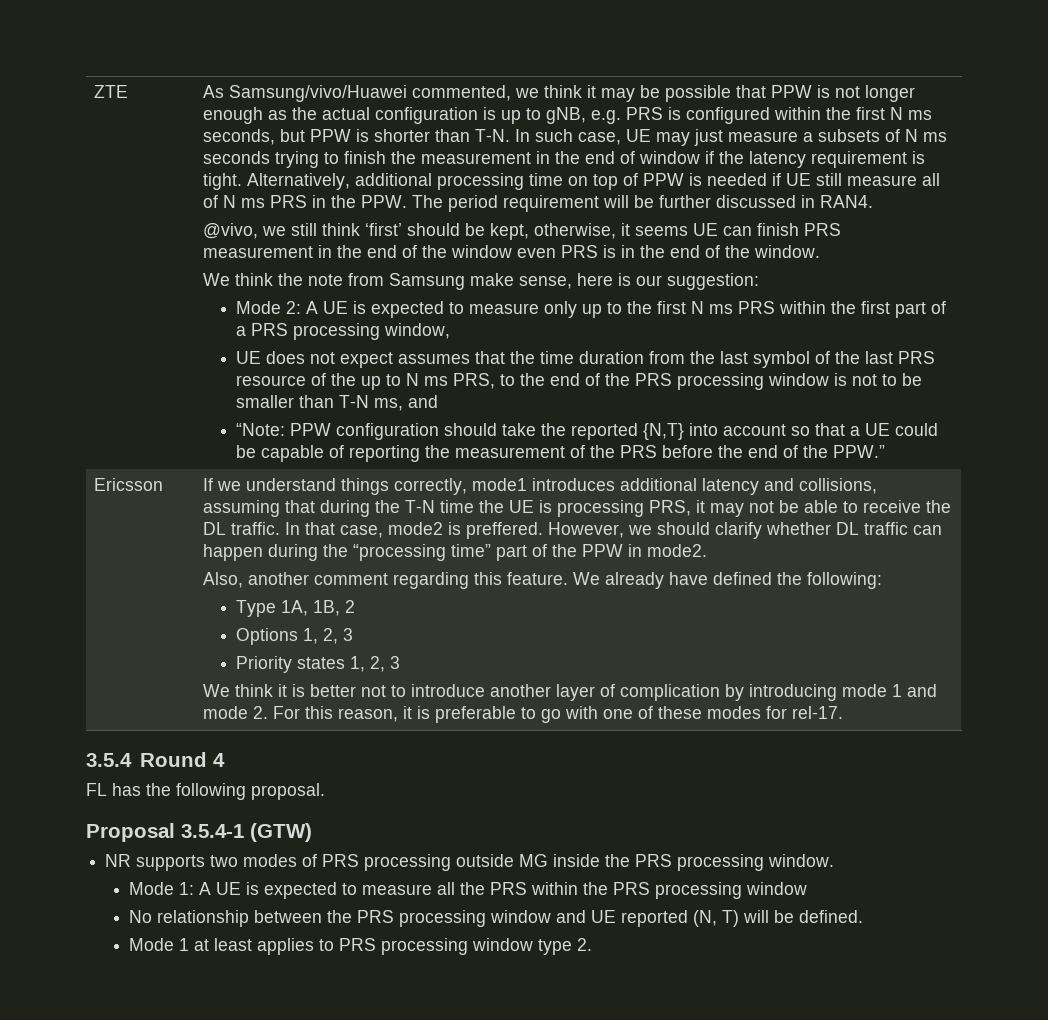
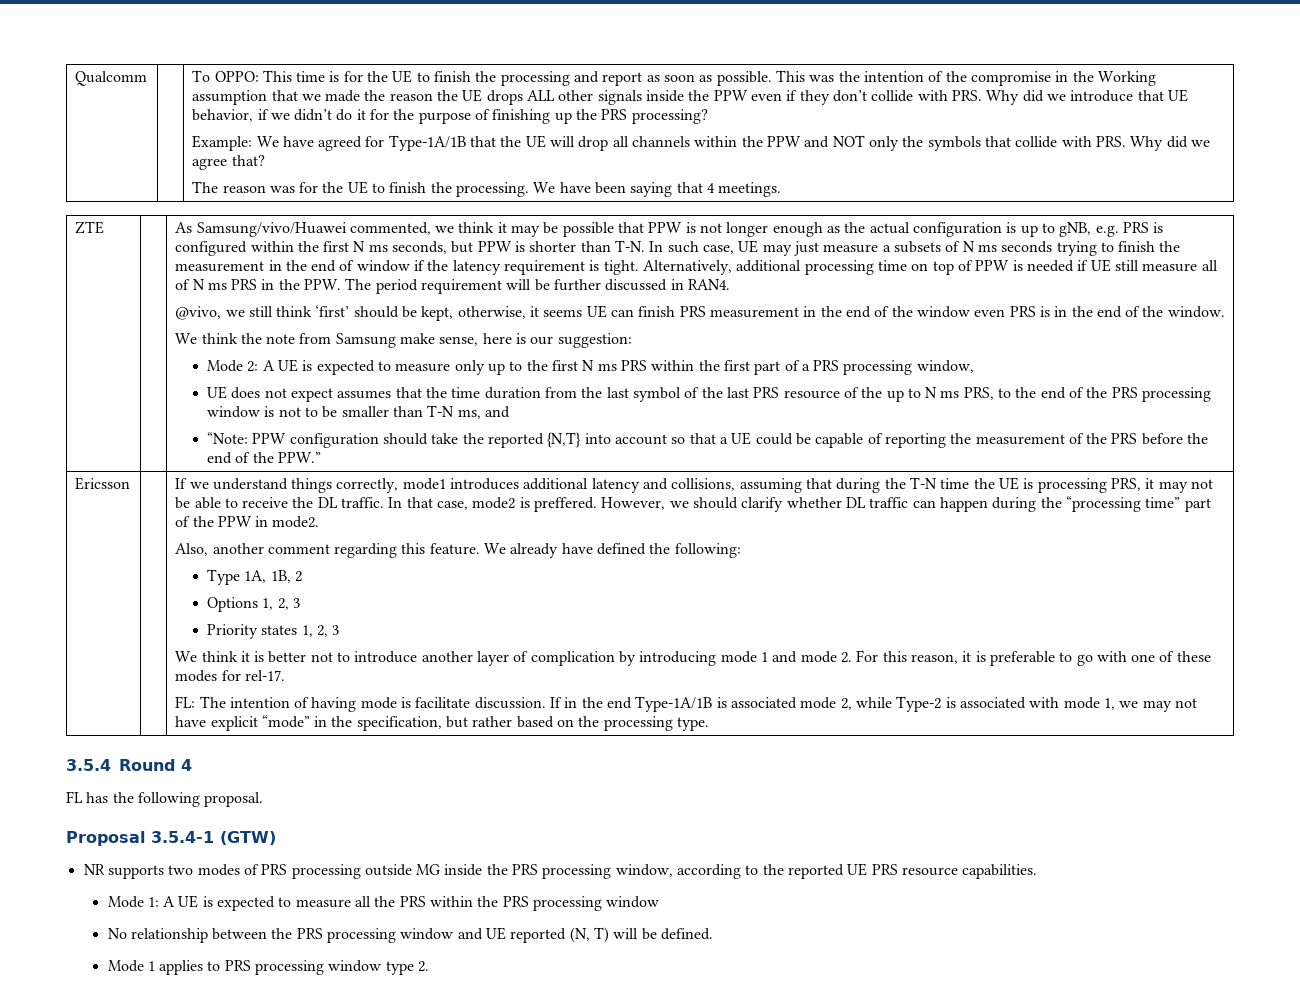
(93, 91) none -> [75,71,148,86] [192,70,1156,86] [192,89,1188,105] [192,109,708,124] [192,135,1210,151] [192,155,265,170] [192,181,782,197] Qualcomm | | To OPPO: This time is for the UE to finish the processing and report as soon as possible. This was the intention of the compromise in the Working assumption that we made the reason the UE drops ALL other signals inside the PPW even if they don’t collide with PRS. Why did we introduce that UE behavior, if we didn’t do it for the purpose of finishing up the PRS processing? // Example: We have agreed for Type-1A/1B that the UE will drop all channels within the PPW and NOT only the symbols that collide with PRS. Why did we agree that? // The reason was for the UE to finish the processing. We have been saying that 4 meetings. //
(843, 712) none -> [175,696,1197,712] [175,715,710,731] // FL: The intention of having mode is facilitate discussion. If in the end Type-1A/1B is associated mode 2, while Type-2 is associated with mode 1, we may not have explicit “mode” in the specification, but rather based on the processing type.
[768,854,835,867] window. -> [615,863,1038,879] window, according to the reported UE PRS resource capabilities.
[194,938,253,951] at least -> (155, 966) none

